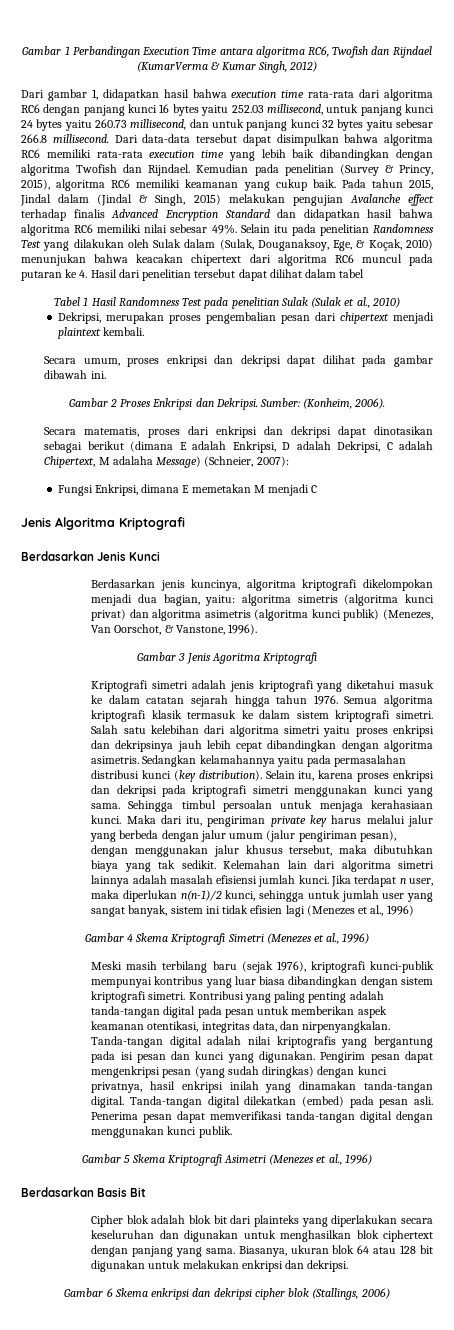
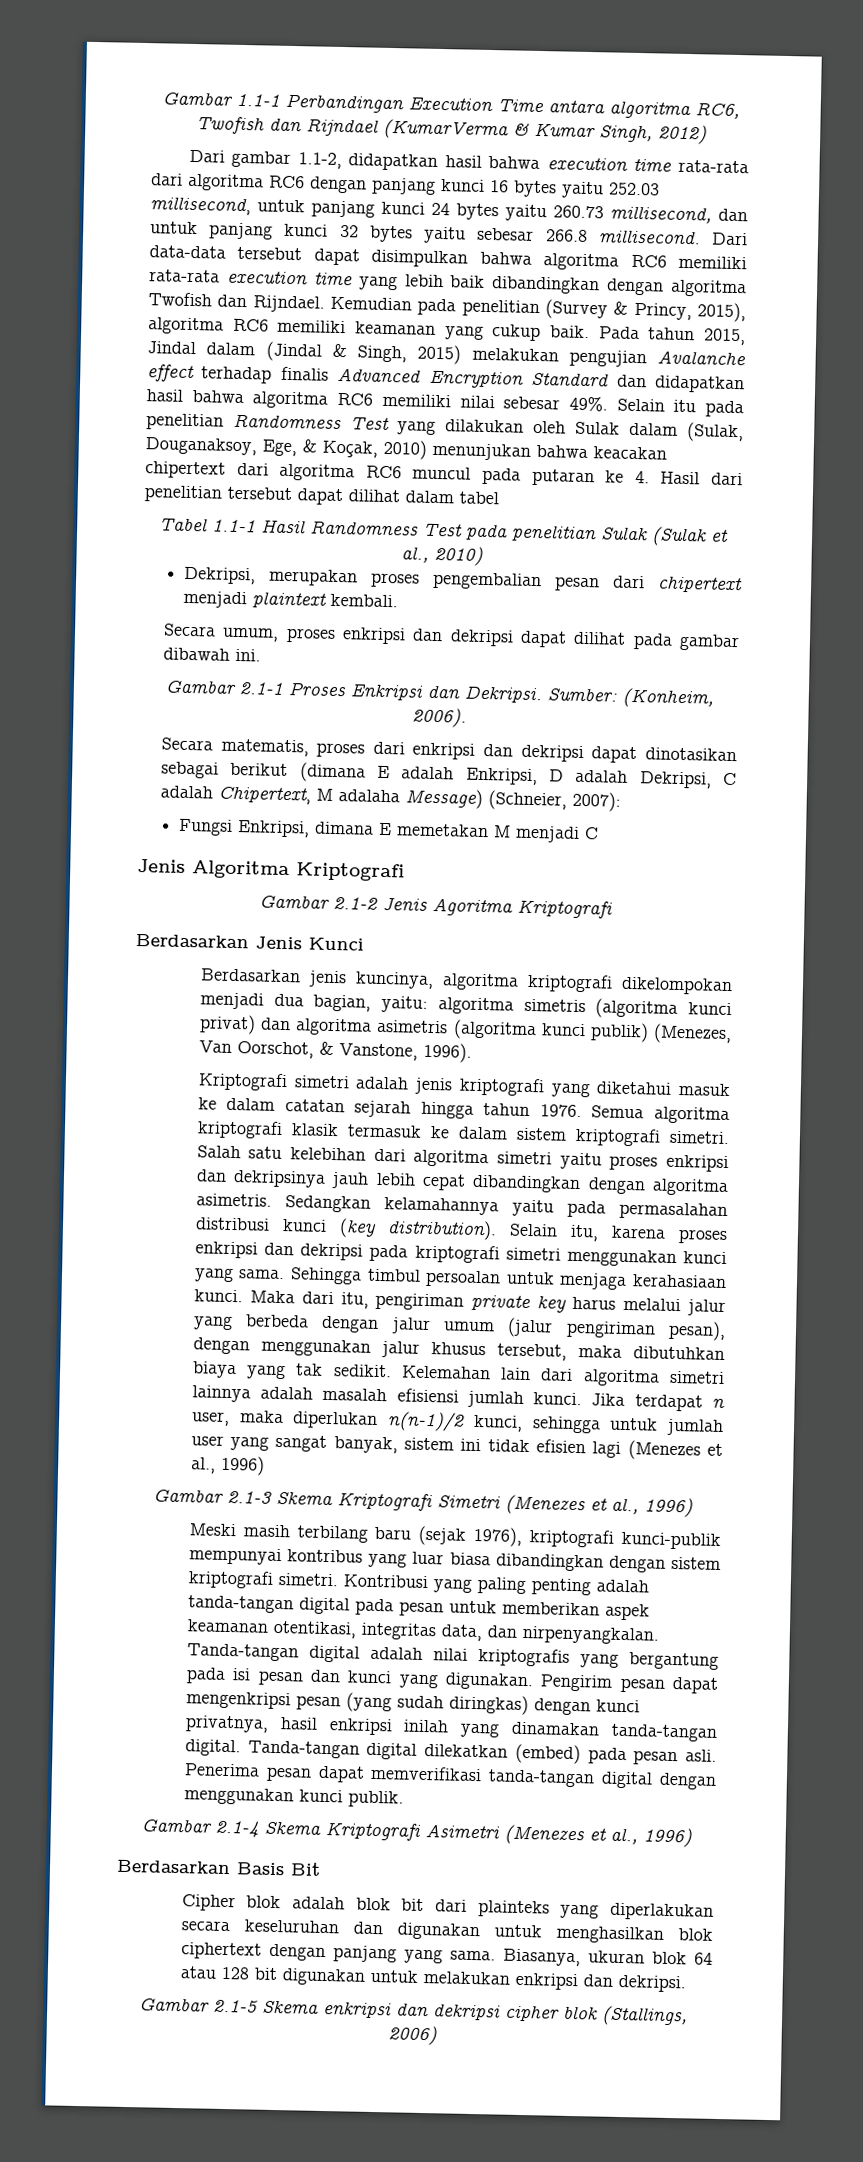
[22,46,70,55] Gambar 1 -> [162,91,280,107] Gambar 1.1-1
[91,89,98,100] 1, -> [297,152,342,169] 1.1-2,
[83,297,89,306] 1 -> [212,519,256,533] 1.1-1
[109,399,117,407] 2 -> [238,682,284,695] 2.1-1
(185, 523) none -> [258,894,613,919] // Gambar 2.1-2 Jenis Agoritma Kriptografi
[137,652,317,664] // Gambar 3 Jenis Agoritma Kriptografi -> (472, 1052) none
[126,934,133,942] 4 -> [227,1490,272,1504] 2.1-3
[124,1155,131,1163] 5 -> [214,1820,259,1838] 2.1-4
[106,1288,113,1297] 6 -> [212,1999,258,2013] 2.1-5

